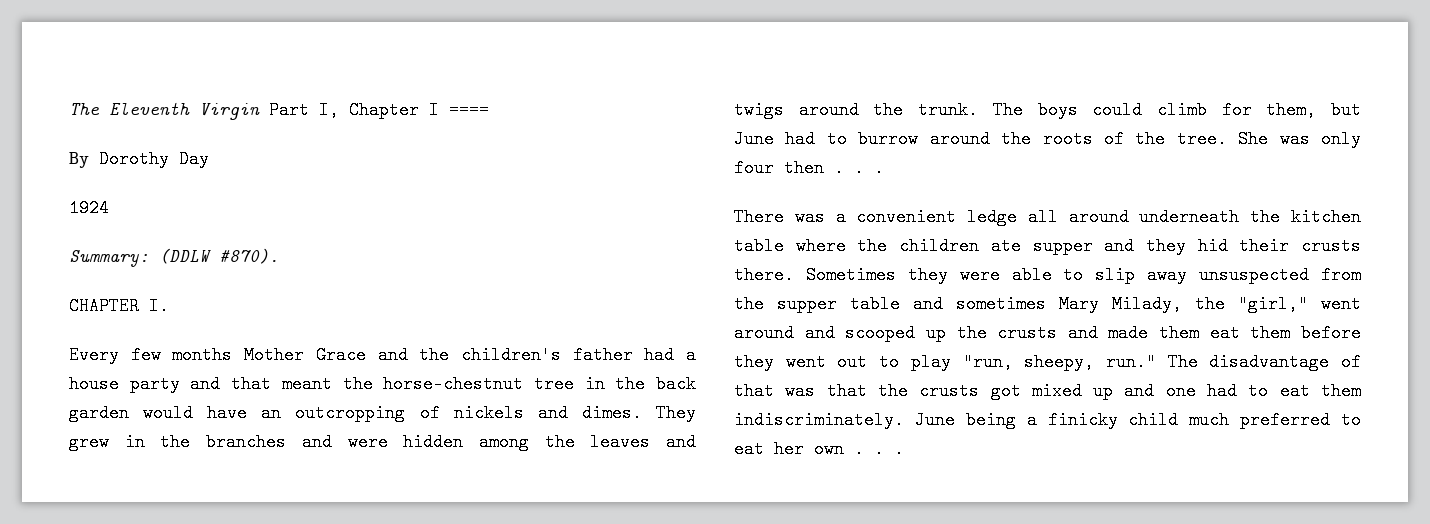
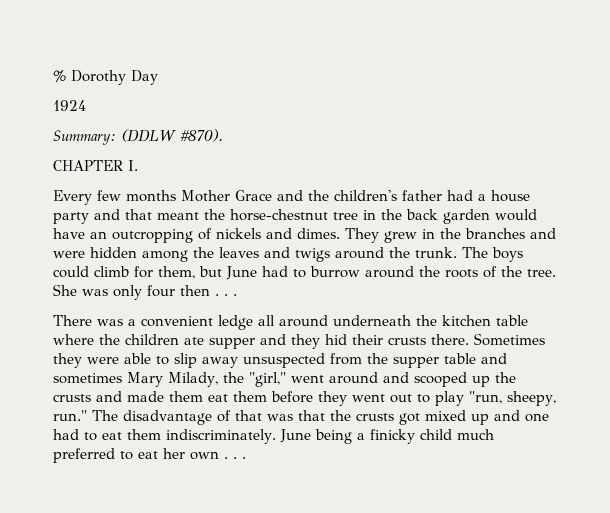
[69,101,489,120] [69,152,89,168] The Eleventh Virgin Part I, Chapter I ==== // By -> [53,70,66,82] %

